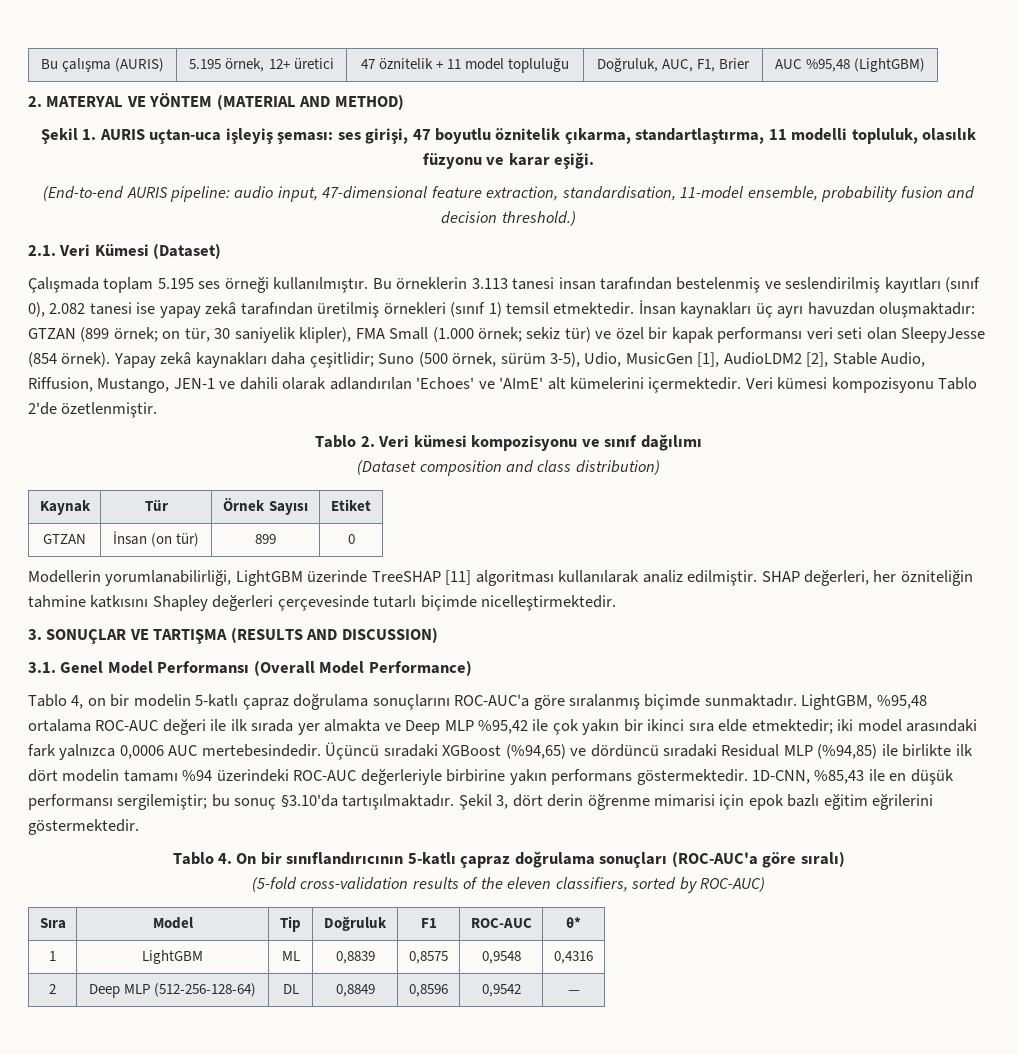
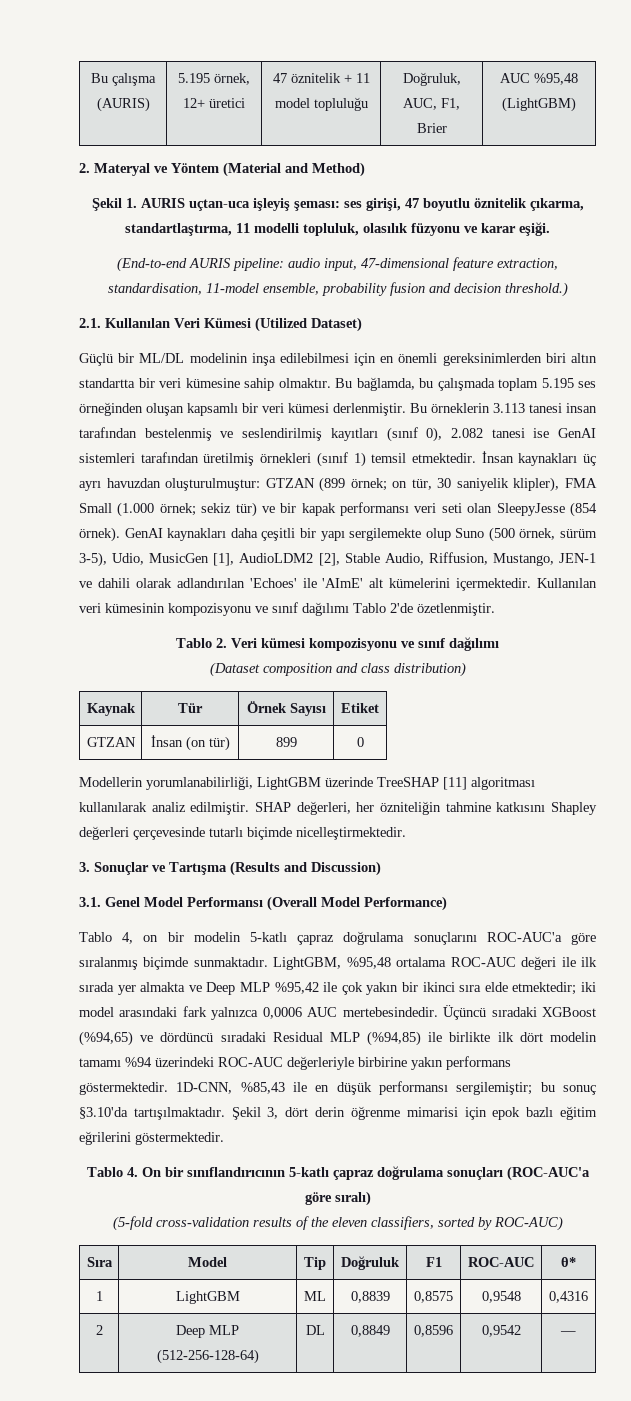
[46,93,404,110] MATERYAL VE YÖNTEM (MATERIAL AND METHOD) -> [94,162,365,177] Materyal ve Yöntem (Material and Method)
(56, 250) none -> [105,318,170,328] Kullanılan
[153,243,222,259] [28,276,369,293] (Dataset) // Çalışmada toplam 5.195 ses örneği kullanılmıştır. -> [255,317,362,332] [79,353,597,366] [79,377,596,391] [79,402,406,416] (Utilized Dataset) // Güçlü bir ML/DL modelinin inşa edilebilmesi için en önemli gereksinimlerden biri altın standartta bir veri kümesine sahip olmaktır. Bu bağlamda, bu çalışmada toplam 5.195 ses örneğinden oluşan kapsamlı bir veri kümesi derlenmiştir.
[159,302,237,318] yapay zekâ -> [557,428,596,438] [79,453,135,463] GenAI sistemleri
[879,302,976,318] oluşmaktadır: -> [165,478,261,491] oluşturulmuştur:
[615,327,644,339] özel -> (275, 509) none
[113,352,374,368] Yapay zekâ kaynakları daha çeşitlidir; -> [124,528,451,541] GenAI kaynakları daha çeşitli bir yapı sergilemekte olup
[478,381,495,389] ve -> [302,578,317,588] ile
[745,377,934,393] Veri kümesi kompozisyonu -> [536,578,597,588] [79,602,349,616] Kullanılan veri kümesinin kompozisyonu ve sınıf dağılımı
[46,627,438,644] SONUÇLAR VE TARTIŞMA (RESULTS AND DISCUSSION) -> [94,861,381,876] Sonuçlar ve Tartışma (Results and Discussion)

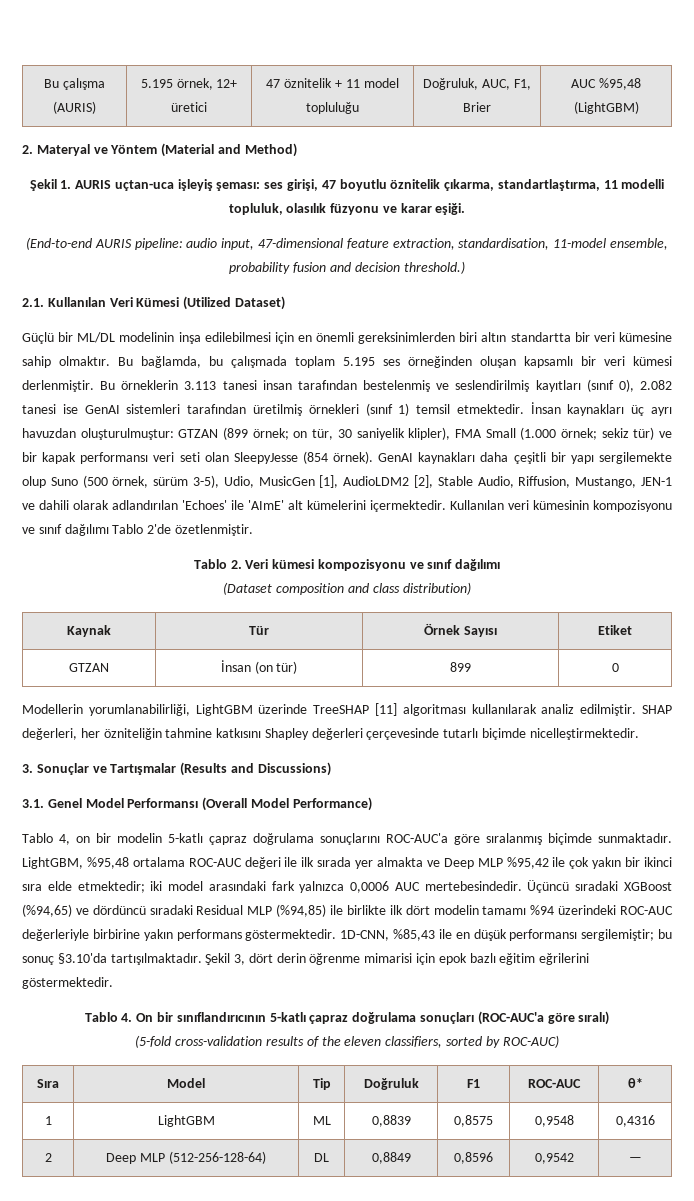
[169,862,227,875] Tartışma -> [110,763,177,775] Tartışmalar
[311,861,381,876] Discussion) -> [257,762,331,776] Discussions)

